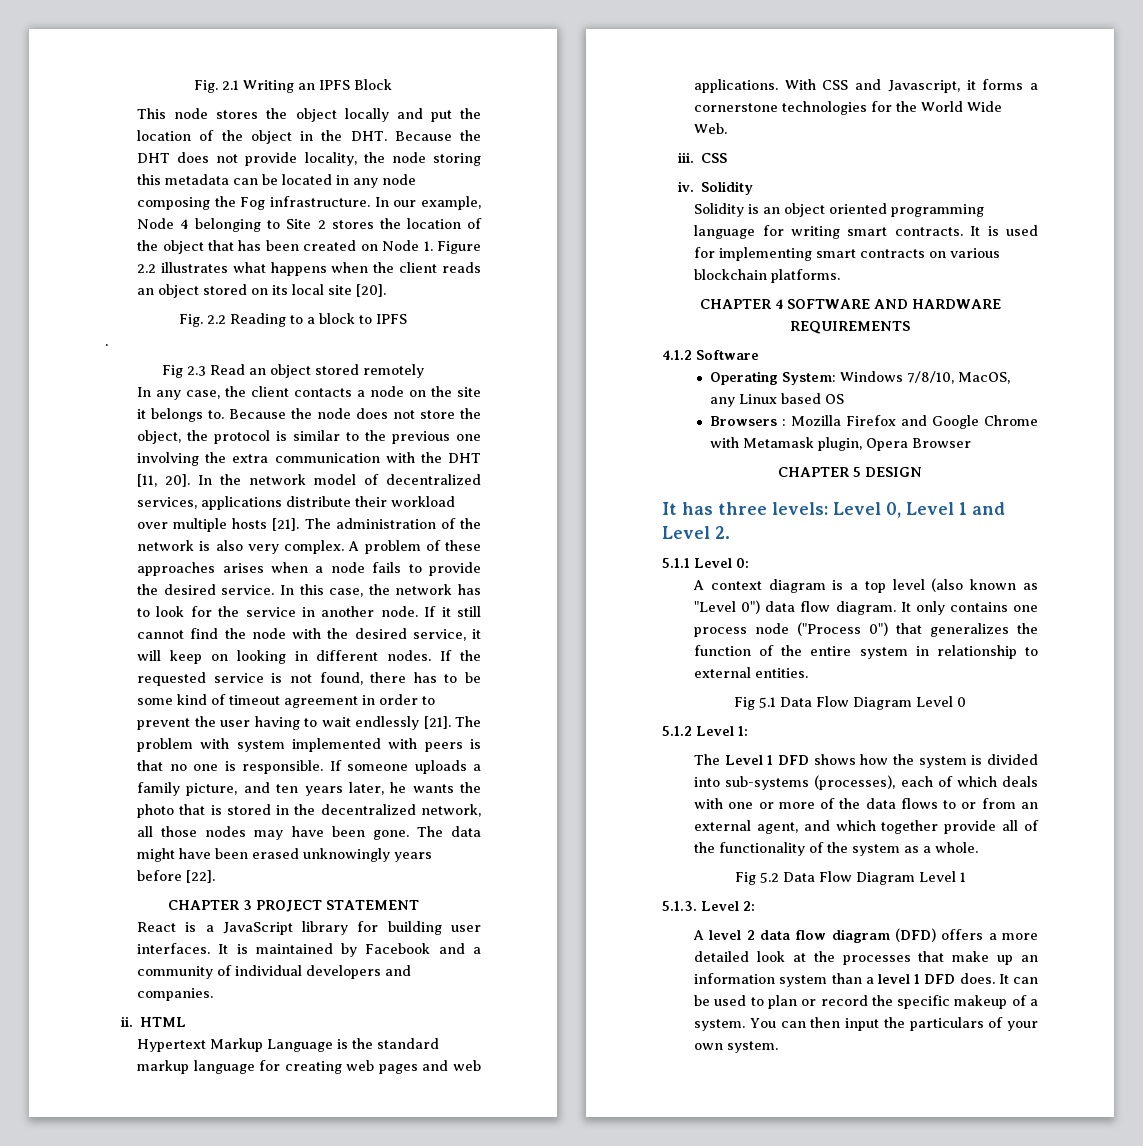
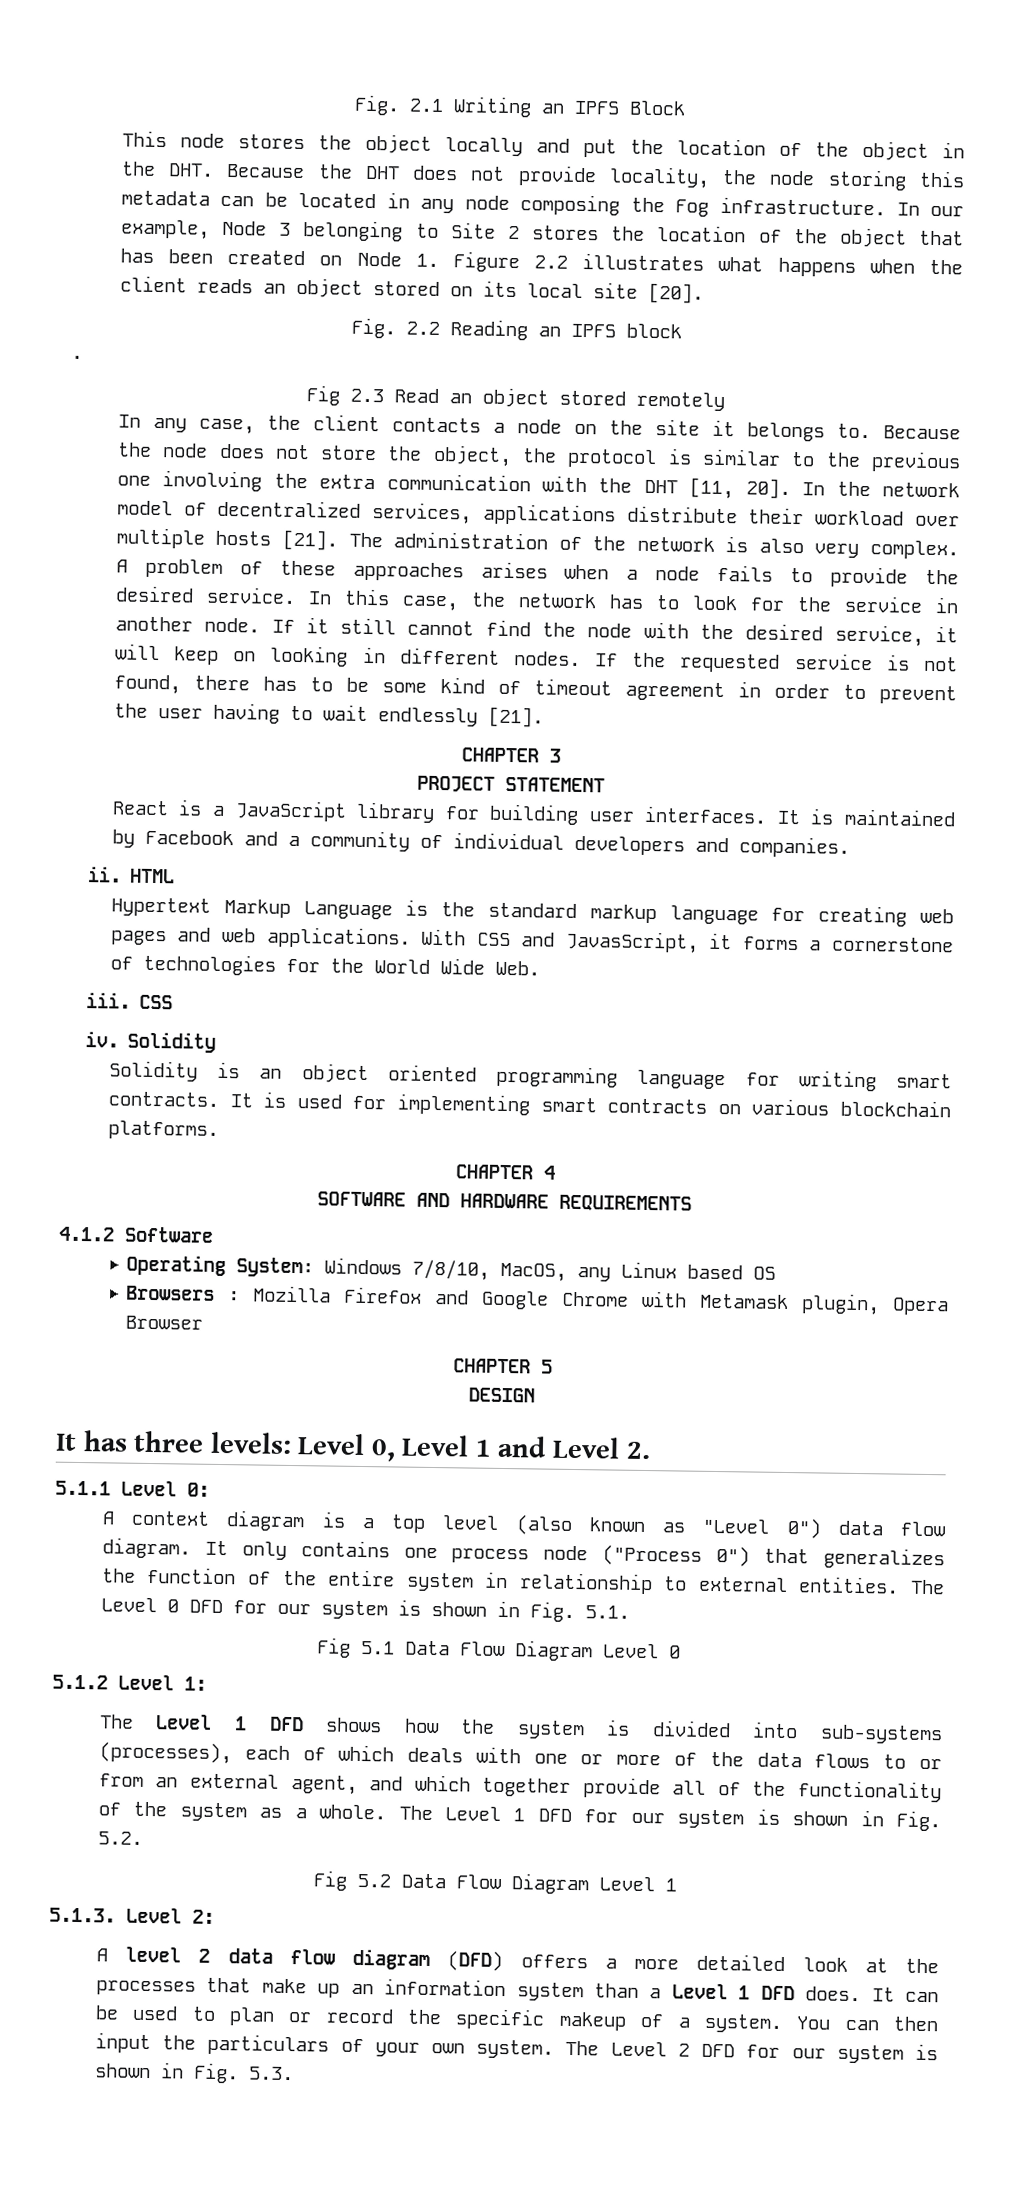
[180,219,190,229] 4 -> [279,222,292,236] 3
[290,315,315,324] to a -> [538,323,616,338] an IPFS
[359,314,407,324] to IPFS -> (682, 331) none
[455,716,482,727] [137,738,481,752] [137,760,482,774] [137,782,482,796] [137,804,482,818] [137,826,482,840] [137,848,433,862] [137,870,216,883] The problem with system implemented with peers is that no one is responsible. If someone uploads a family picture, and ten years later, he wants the photo that is stored in the decentralized network, all those nodes may have been gone. The data might have been erased unknowingly years before [22]. -> (544, 717) none
(252, 905) none -> (561, 755) //
[887,80,960,93] Javascript, -> [565,930,699,954] JavasScript,
(779, 107) none -> [109,956,133,970] of
(783, 304) none -> (555, 1172) //
(861, 472) none -> (553, 1366) //
(809, 673) none -> [910,1579,946,1595] [100,1597,630,1623] The Level 0 DFD for our system is shown in Fig. 5.1.
(979, 847) none -> [398,1805,941,1832] [97,1831,143,1845] The Level 1 DFD for our system is shown in Fig. 5.2.
[877,974,910,984] level -> [671,1983,728,2000] Level
(779, 1047) none -> [565,2040,938,2064] [94,2062,294,2084] The Level 2 DFD for our system is shown in Fig. 5.3.

